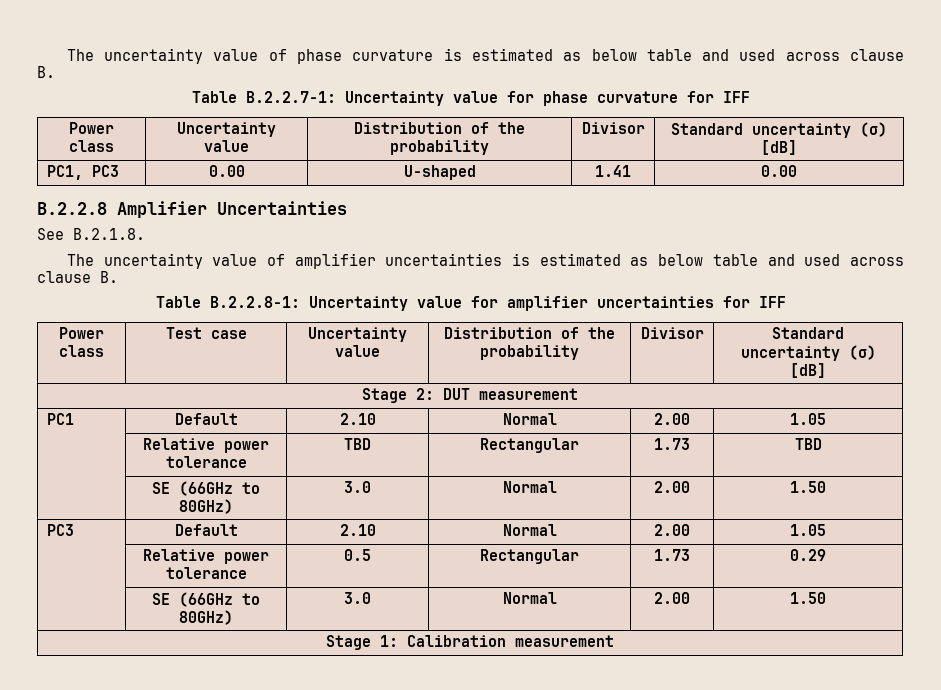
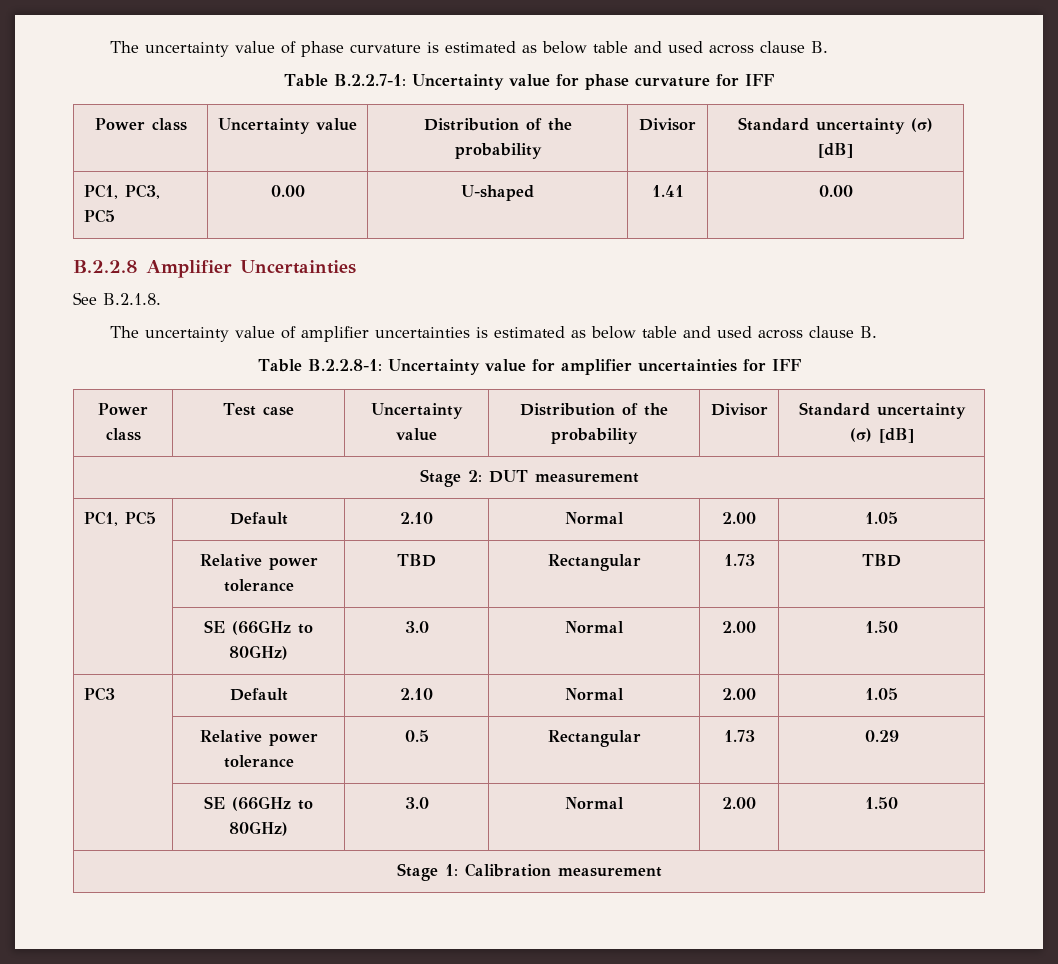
[91,165,119,177] PC3 -> [124,184,160,199] [83,209,115,223] PC3, PC5
[46,413,74,425] PC1 -> [83,511,156,526] PC1, PC5

